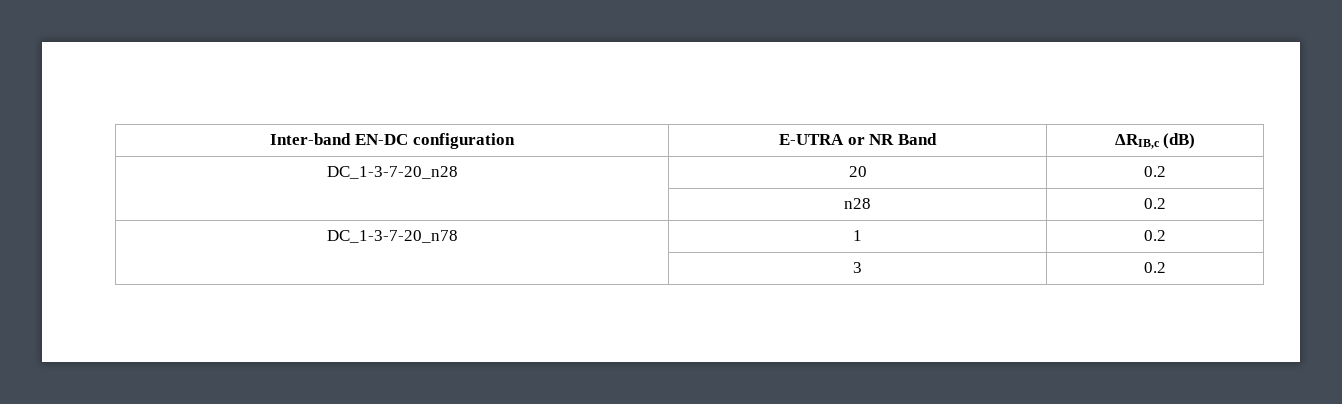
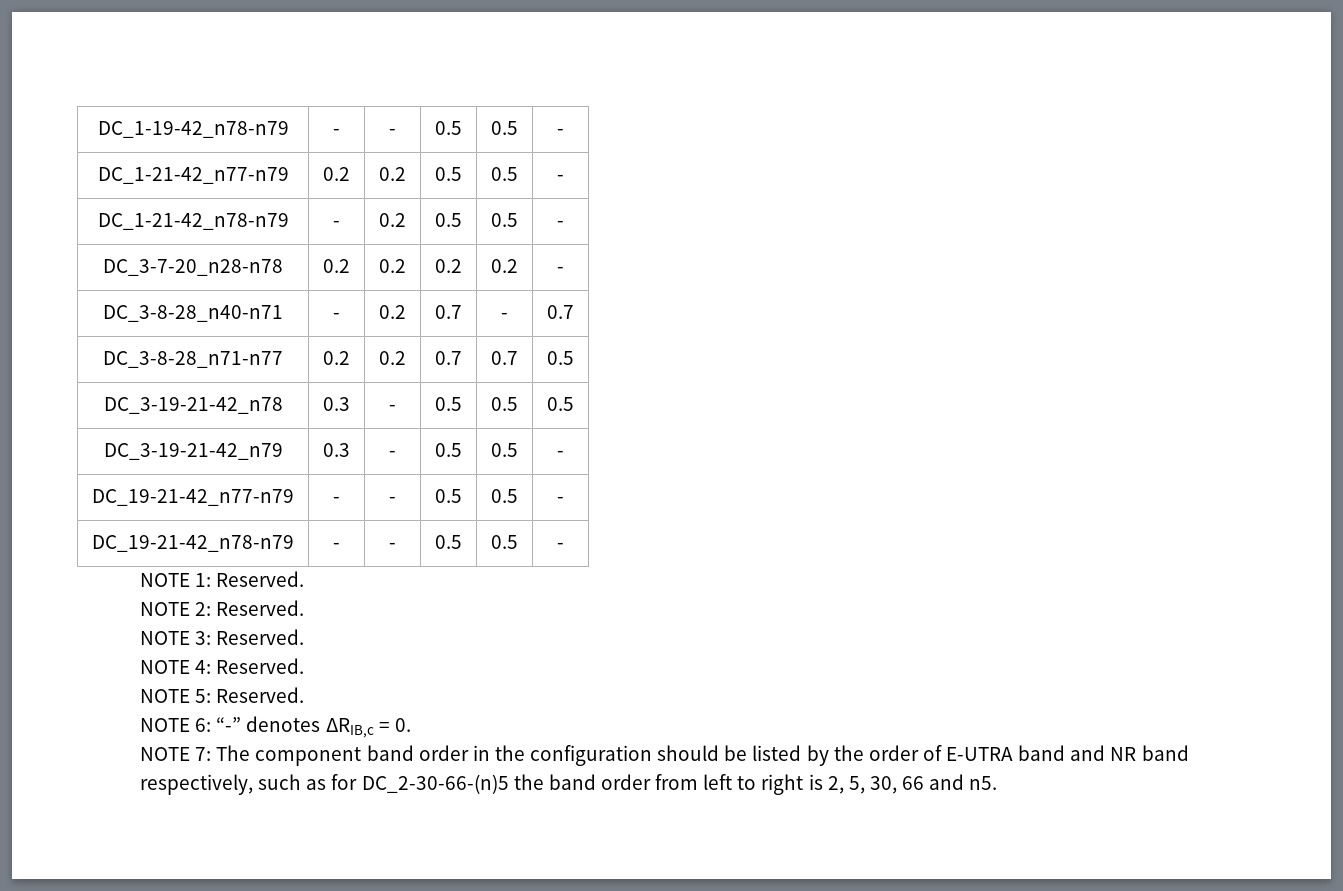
[270,133,515,149] [779,133,937,145] [1114,133,1196,149] [326,166,458,179] [848,166,867,177] [1144,166,1166,177] [844,198,871,209] [1144,198,1166,209] [326,230,458,243] [853,230,862,241] [1144,230,1166,241] [853,262,862,273] [1144,262,1166,273] Inter-band EN-DC configuration | E-UTRA or NR Band | ΔRIB,c (dB) // DC_1-3-7-20_n28 | 20 | 0.2 // | n28 | 0.2 // DC_1-3-7-20_n78 | 1 | 0.2 // | 3 | 0.2 -> [97,121,289,138] [333,129,340,135] [389,129,396,135] [435,121,462,135] [491,121,518,135] [557,129,564,135] [97,167,289,184] [323,167,350,181] [379,167,406,181] [435,167,462,181] [491,167,518,181] [557,175,564,181] [97,213,289,230] [333,221,340,227] [379,213,406,227] [435,213,462,227] [491,213,518,227] [557,221,564,227] [103,259,283,276] [323,259,350,273] [379,259,406,273] [435,259,462,273] [491,259,518,273] [557,267,564,273] [103,305,283,322] [333,313,340,319] [379,305,406,319] [435,305,462,319] [501,313,508,319] [547,305,574,319] [103,351,283,368] [323,351,350,365] [379,351,406,365] [435,351,462,365] [491,351,518,365] [547,351,574,365] [103,397,283,414] [323,397,350,411] [389,405,396,411] [435,397,462,411] [491,397,518,411] [547,397,574,411] [103,443,283,460] [323,443,350,457] [389,451,396,457] [435,443,462,457] [491,443,518,457] [557,451,564,457] [92,489,294,506] [333,497,340,503] [389,497,396,503] [435,489,462,503] [491,489,518,503] [557,497,564,503] [92,535,294,552] [333,543,340,549] [389,543,396,549] [435,535,462,549] [491,535,518,549] [557,543,564,549] [140,571,305,587] [140,600,305,616] [140,629,305,645] [140,658,305,674] [140,687,305,703] [140,716,411,738] [140,745,1189,766] [140,774,998,795] DC_1-19-42_n78-n79 | - | - | 0.5 | 0.5 | - // DC_1-21-42_n77-n79 | 0.2 | 0.2 | 0.5 | 0.5 | - // DC_1-21-42_n78-n79 | - | 0.2 | 0.5 | 0.5 | - // DC_3-7-20_n28-n78 | 0.2 | 0.2 | 0.2 | 0.2 | - // DC_3-8-28_n40-n71 | - | 0.2 | 0.7 | - | 0.7 // DC_3-8-28_n71-n77 | 0.2 | 0.2 | 0.7 | 0.7 | 0.5 // DC_3-19-21-42_n78 | 0.3 | - | 0.5 | 0.5 | 0.5 // DC_3-19-21-42_n79 | 0.3 | - | 0.5 | 0.5 | - // DC_19-21-42_n77-n79 | - | - | 0.5 | 0.5 | - // DC_19-21-42_n78-n79 | - | - | 0.5 | 0.5 | - // NOTE 1: Reserved. // NOTE 2: Reserved. // NOTE 3: Reserved. // NOTE 4: Reserved. // NOTE 5: Reserved. // NOTE 6: “-” denotes ΔRIB,c = 0. // NOTE 7: The component band order in the configuration should be listed by the order of E-UTRA band and NR band respectively, such as for DC_2-30-66-(n)5 the band order from left to right is 2, 5, 30, 66 and n5.

